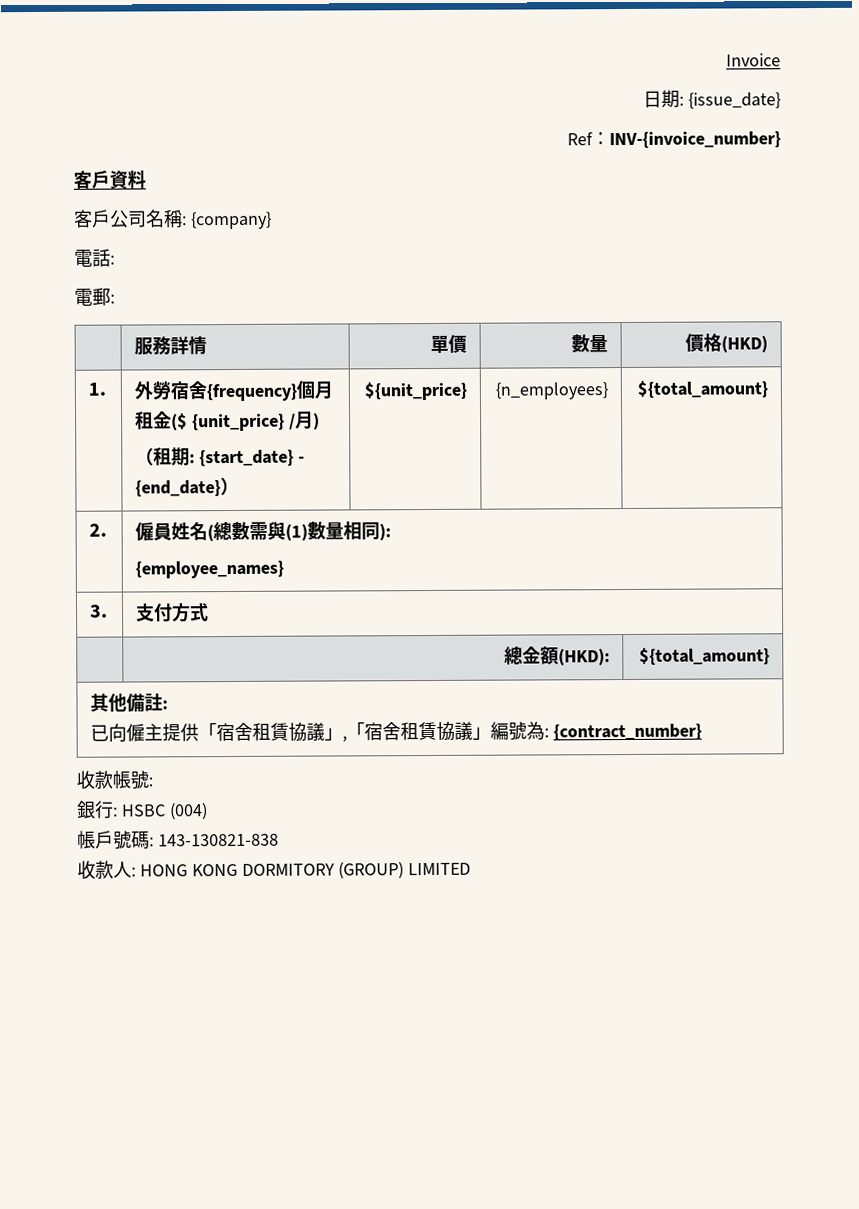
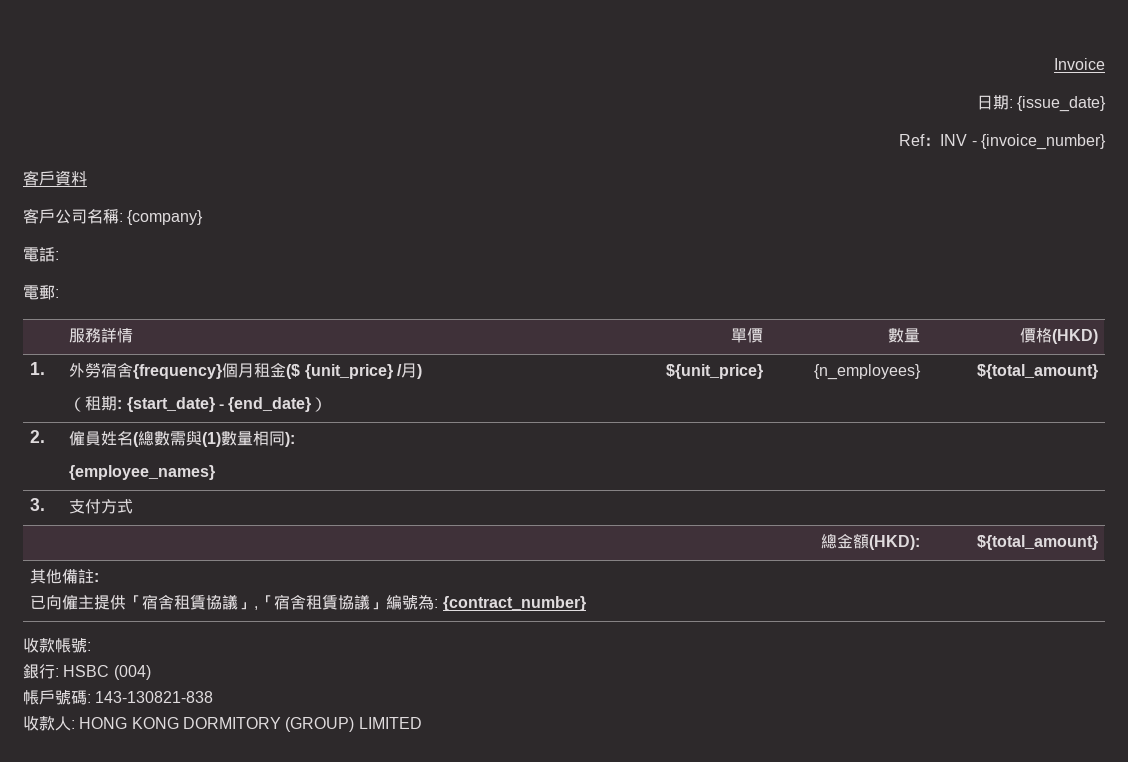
[609,131,781,149] INV-{invoice_number} -> [940,134,1106,150] INV - {invoice_number}

